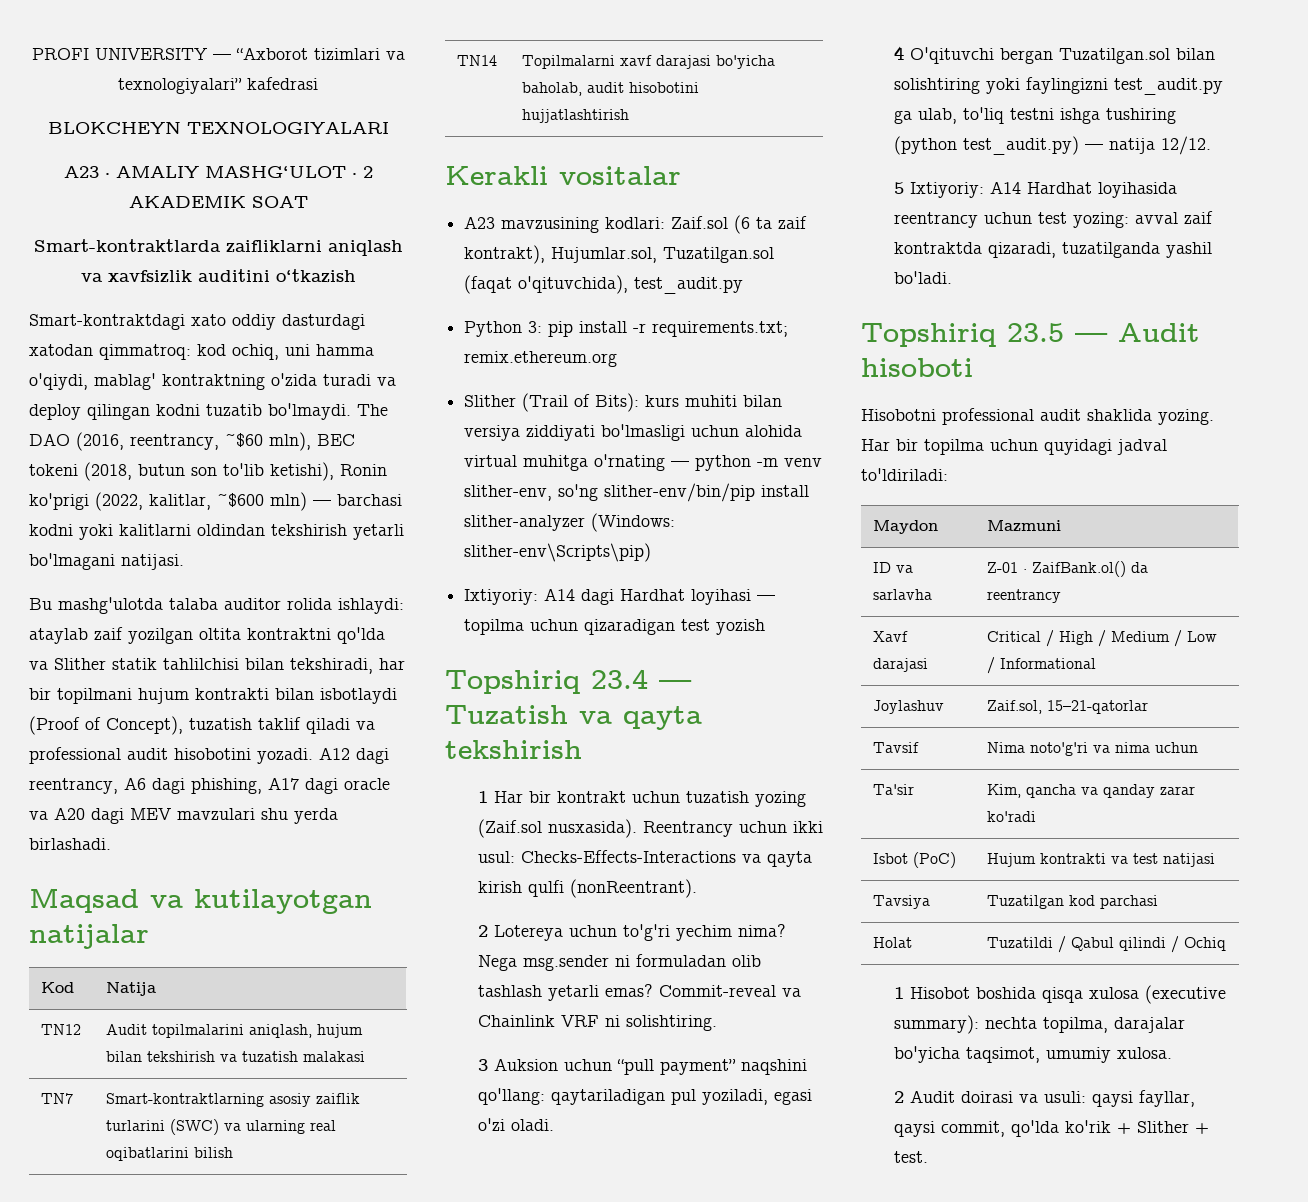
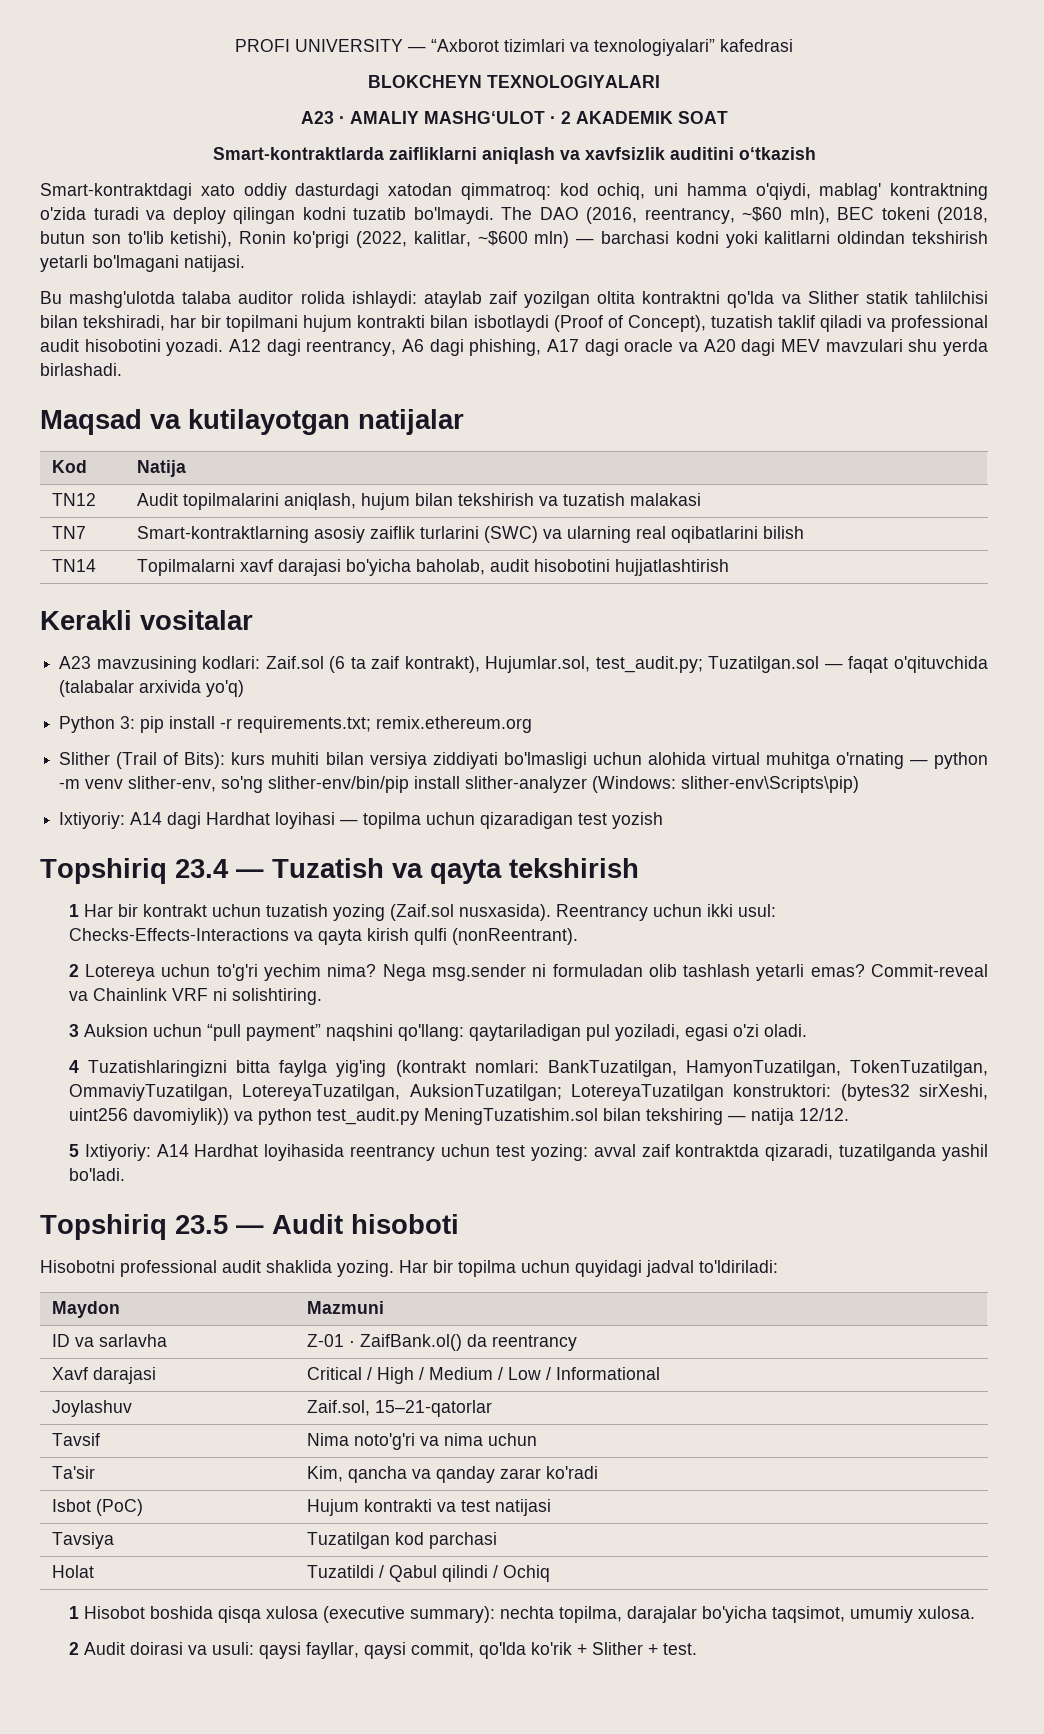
[663,247,775,263] [464,275,744,294] Tuzatilgan.sol (faqat o'qituvchida), test_audit.py -> [595,656,988,673] [59,680,245,697] test_audit.py; Tuzatilgan.sol — faqat o'qituvchida (talabalar arxivida yo'q)
[909,47,1215,64] [893,77,1223,95] [893,107,1176,124] [893,136,1079,155] O'qituvchi bergan Tuzatilgan.sol bilan solishtiring yoki faylingizni test_audit.py ga ulab, to'liq testni ishga tushiring (python test_audit.py) -> [87,1060,988,1077] [68,1084,988,1101] [68,1108,723,1125] Tuzatishlaringizni bitta faylga yig'ing (kontrakt nomlari: BankTuzatilgan, HamyonTuzatilgan, TokenTuzatilgan, OmmaviyTuzatilgan, LotereyaTuzatilgan, AuksionTuzatilgan; LotereyaTuzatilgan konstruktori: (bytes32 sirXeshi, uint256 davomiylik)) va python test_audit.py MeningTuzatishim.sol bilan tekshiring

